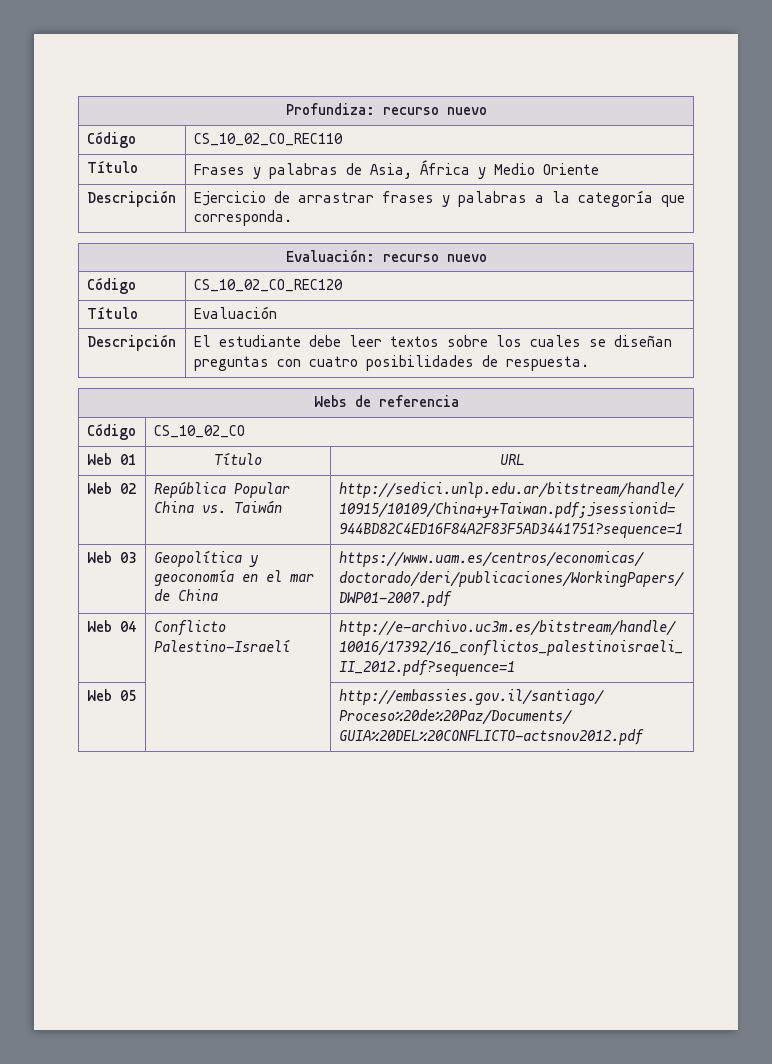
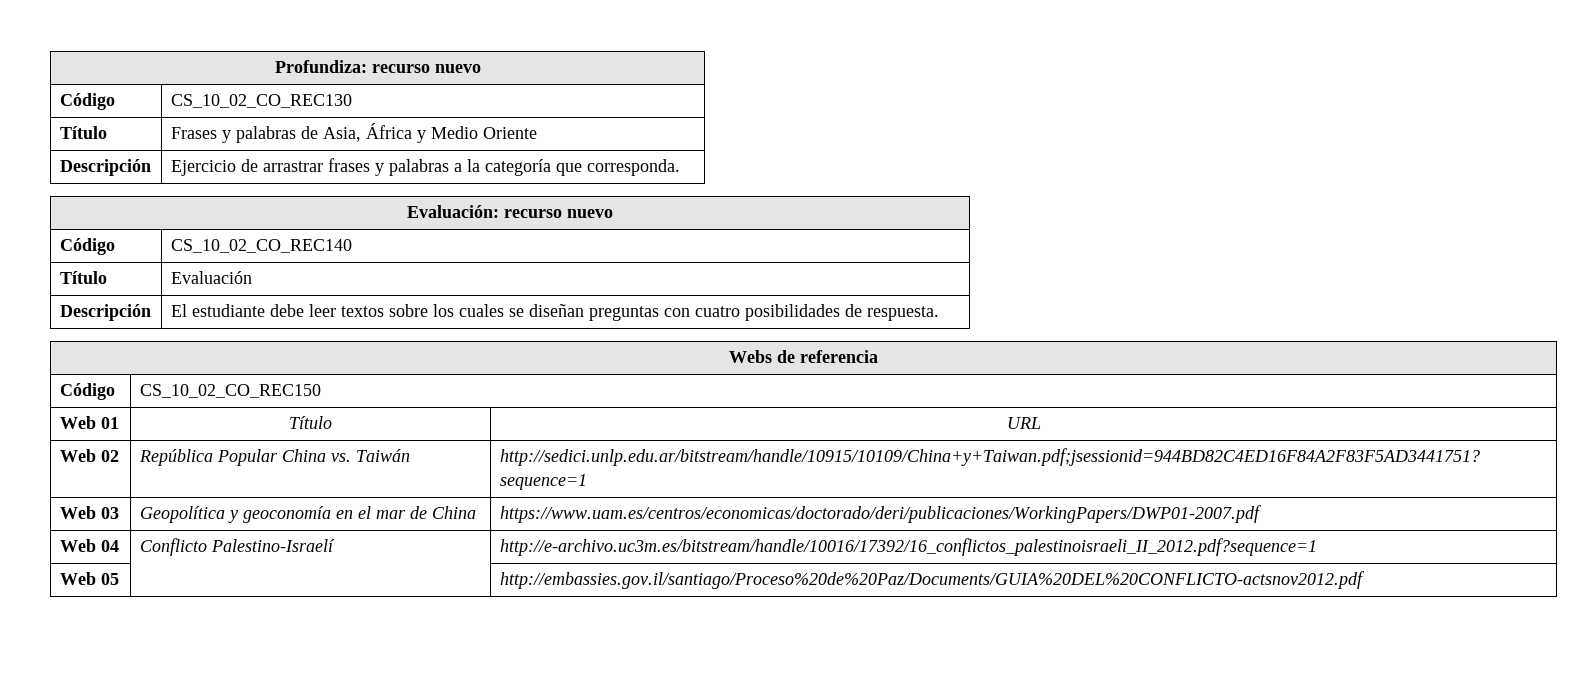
[193,133,343,146] CS_10_02_CO_REC110 -> [170,94,352,108] CS_10_02_CO_REC130
[193,279,343,292] CS_10_02_CO_REC120 -> [170,239,352,253] CS_10_02_CO_REC140
[153,425,245,438] CS_10_02_CO -> [139,384,321,398] CS_10_02_CO_REC150

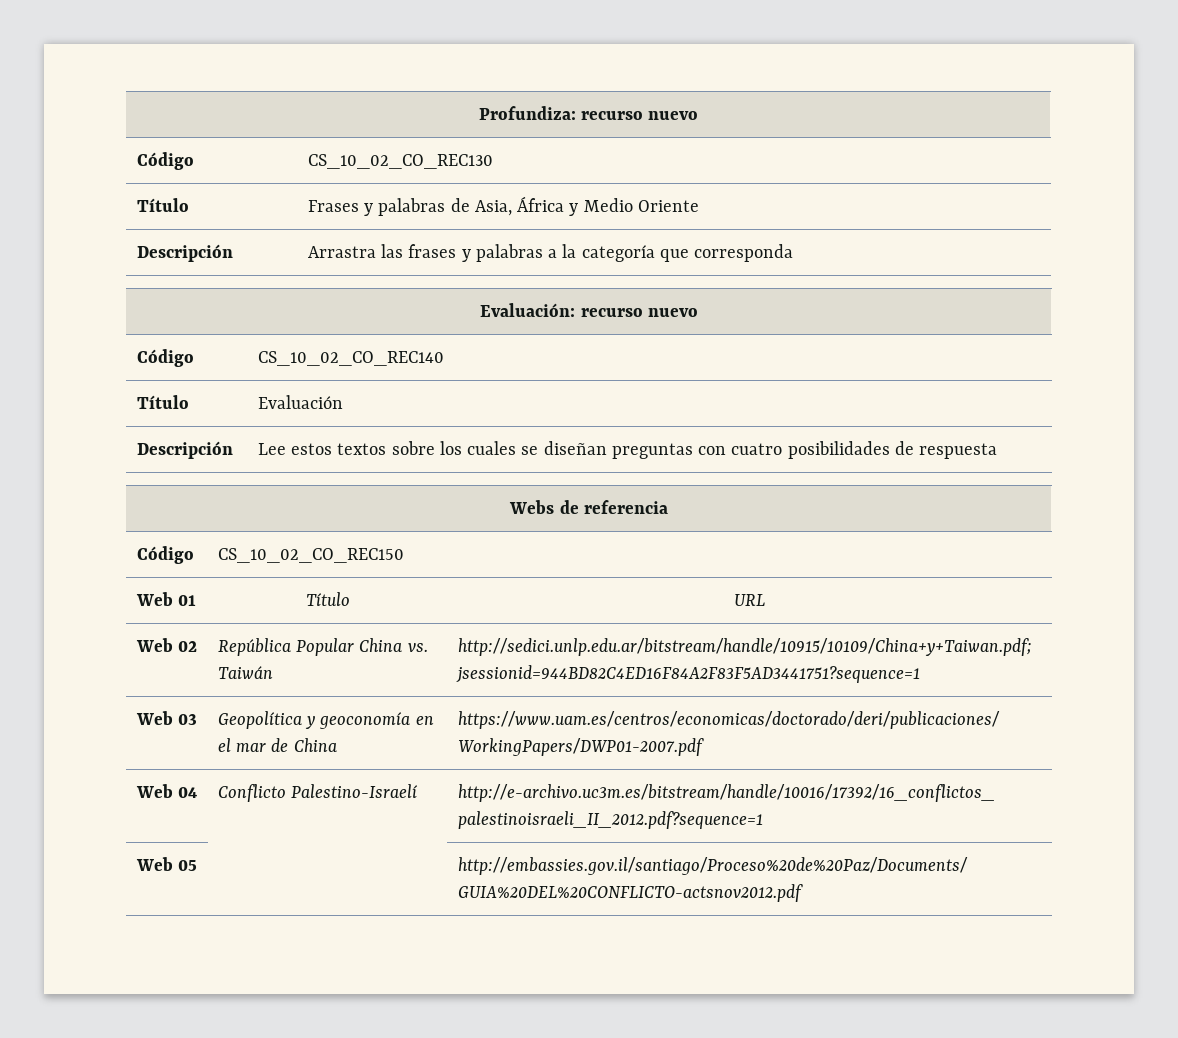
[170,159,323,176] Ejercicio de arrastrar -> [307,244,404,258] Arrastra las
[586,159,680,176] corresponda. -> [694,244,794,262] corresponda
[170,304,336,317] El estudiante debe leer -> [257,443,333,455] Lee estos
[866,306,939,321] respuesta. -> [919,443,998,459] respuesta

